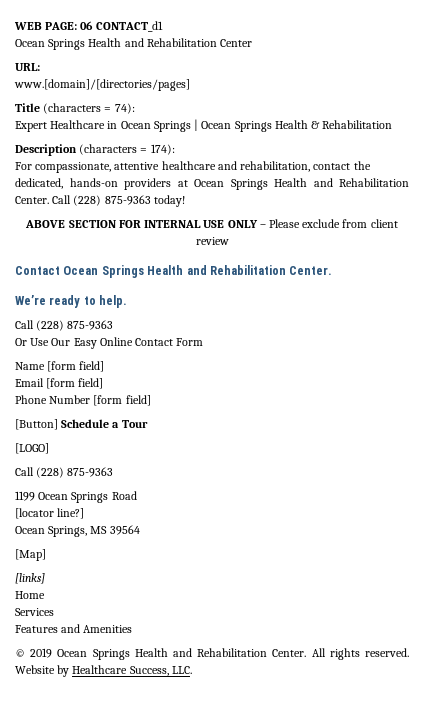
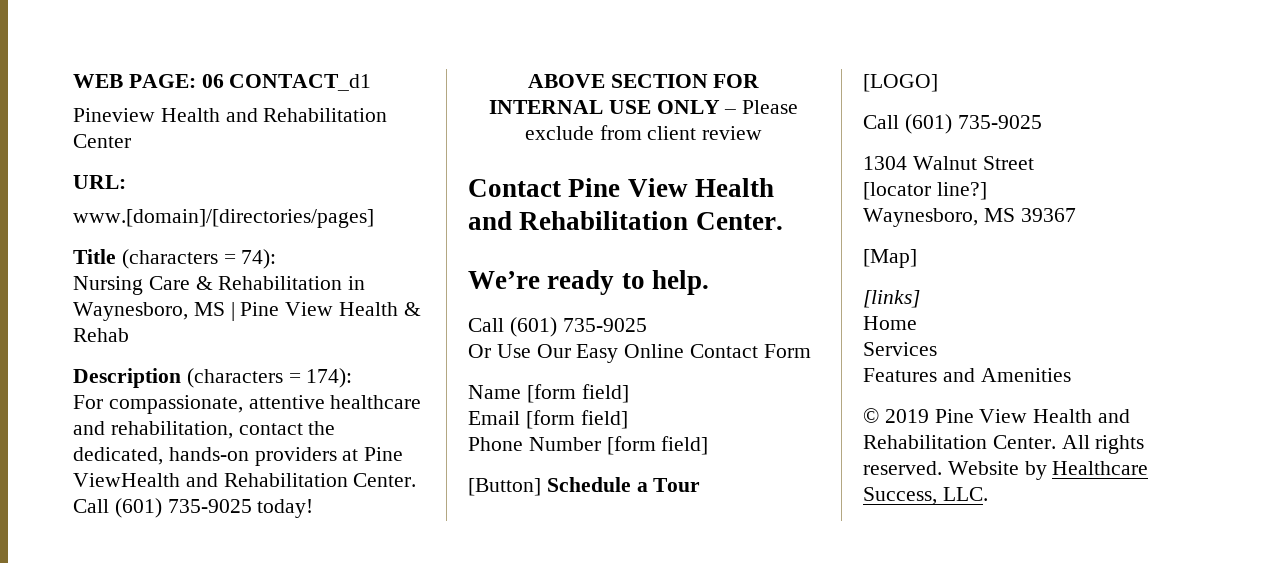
[15,39,86,50] Ocean Springs -> [73,108,155,122] Pineview
[15,119,272,132] Expert Healthcare in Ocean Springs | Ocean Springs -> [73,276,366,295] [73,302,334,321] Nursing Care & Rehabilitation in Waynesboro, MS | Pine View
[322,120,393,129] Rehabilitation -> [73,328,129,342] Rehab
[194,178,307,190] Ocean Springs Health -> [364,447,404,461] [73,473,180,487] Pine ViewHealth
[73,195,151,206] (228) 875-9363 -> [114,498,252,518] (601) 735-9025
[63,265,144,278] Ocean Springs -> [568,178,688,197] Pine View
[36,320,114,331] (228) 875-9363 -> [509,317,647,337] (601) 735-9025
[36,467,114,478] [15,491,137,503] [15,508,85,519] [15,525,140,537] (228) 875-9363 // 1199 Ocean Springs Road // [locator line?] // Ocean Springs, MS 39564 -> [904,114,1042,134] [863,156,1034,170] [863,182,987,200] [863,208,1076,227] (601) 735-9025 // 1304 Walnut Street // [locator line?] // Waynesboro, MS 39367
[57,649,130,660] Ocean Springs -> [934,409,1028,423] Pine View

